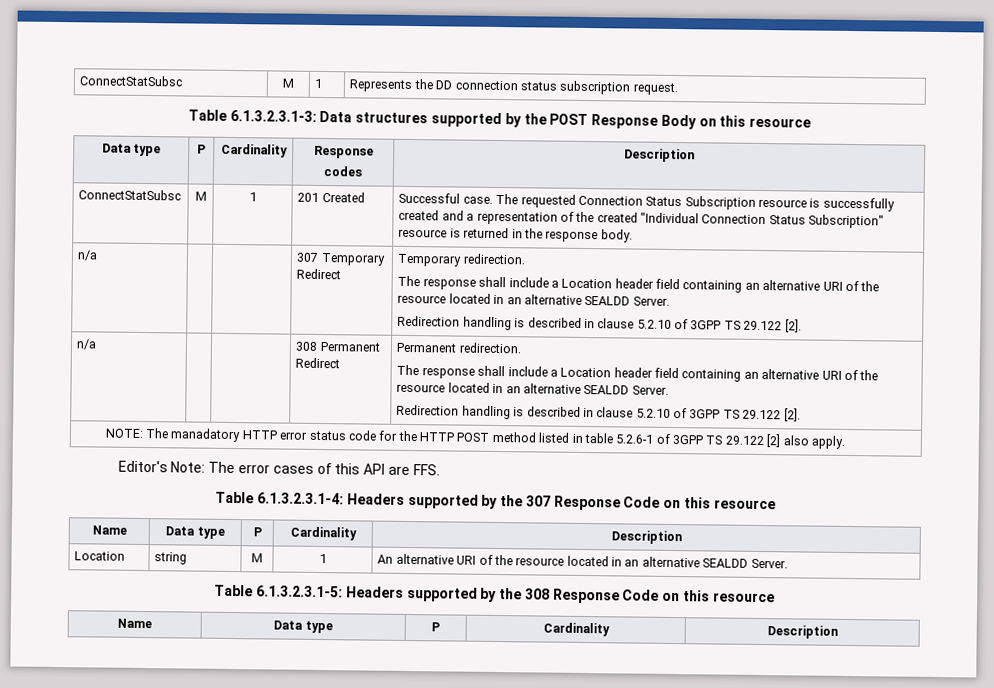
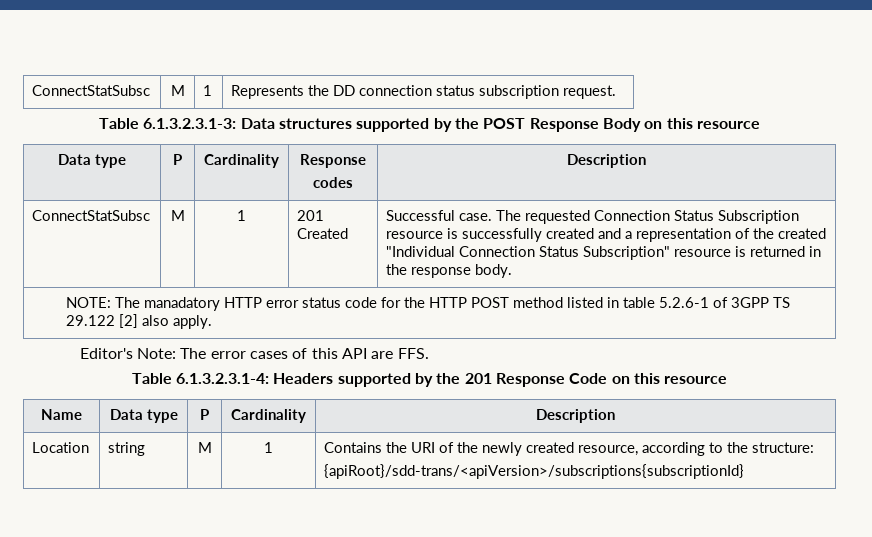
[77,250,99,261] [296,252,386,266] [296,268,342,280] [397,253,526,267] [397,275,880,293] [397,293,670,306] [397,315,802,333] [76,339,98,350] [295,341,381,352] [295,357,341,369] [396,342,522,354] [396,364,879,382] [396,382,669,395] [396,404,801,422] // n/a | | | 307 Temporary Redirect | Temporary redirection. // The response shall include a Location header field containing an alternative URI of the resource located in an alternative SEALDD Server. // Redirection handling is described in clause 5.2.10 of 3GPP TS 29.122 [2]. // n/a | | | 308 Permanent Redirect | Permanent redirection. // The response shall include a Location header field containing an alternative URI of the resource located in an alternative SEALDD Server. // Redirection handling is described in clause 5.2.10 of 3GPP TS 29.122 [2]. -> (513, 271) none
[525,495,551,507] 307 -> [464,373,492,384] 201
[377,553,788,569] [214,584,775,604] [117,618,152,629] [273,620,333,634] [431,622,440,632] [542,622,610,637] [766,625,838,639] An alternative URI of the resource located in an alternative SEALDD Server. // Table 6.1.3.2.3.1-5: Headers supported by the 308 Response Code on this resource // Name | Data type | P | Cardinality | Description -> [324,442,815,456] [324,464,745,479] Contains the URI of the newly created resource, according to the structure: // {apiRoot}/sdd-trans/<apiVersion>/subscriptions{subscriptionId}

